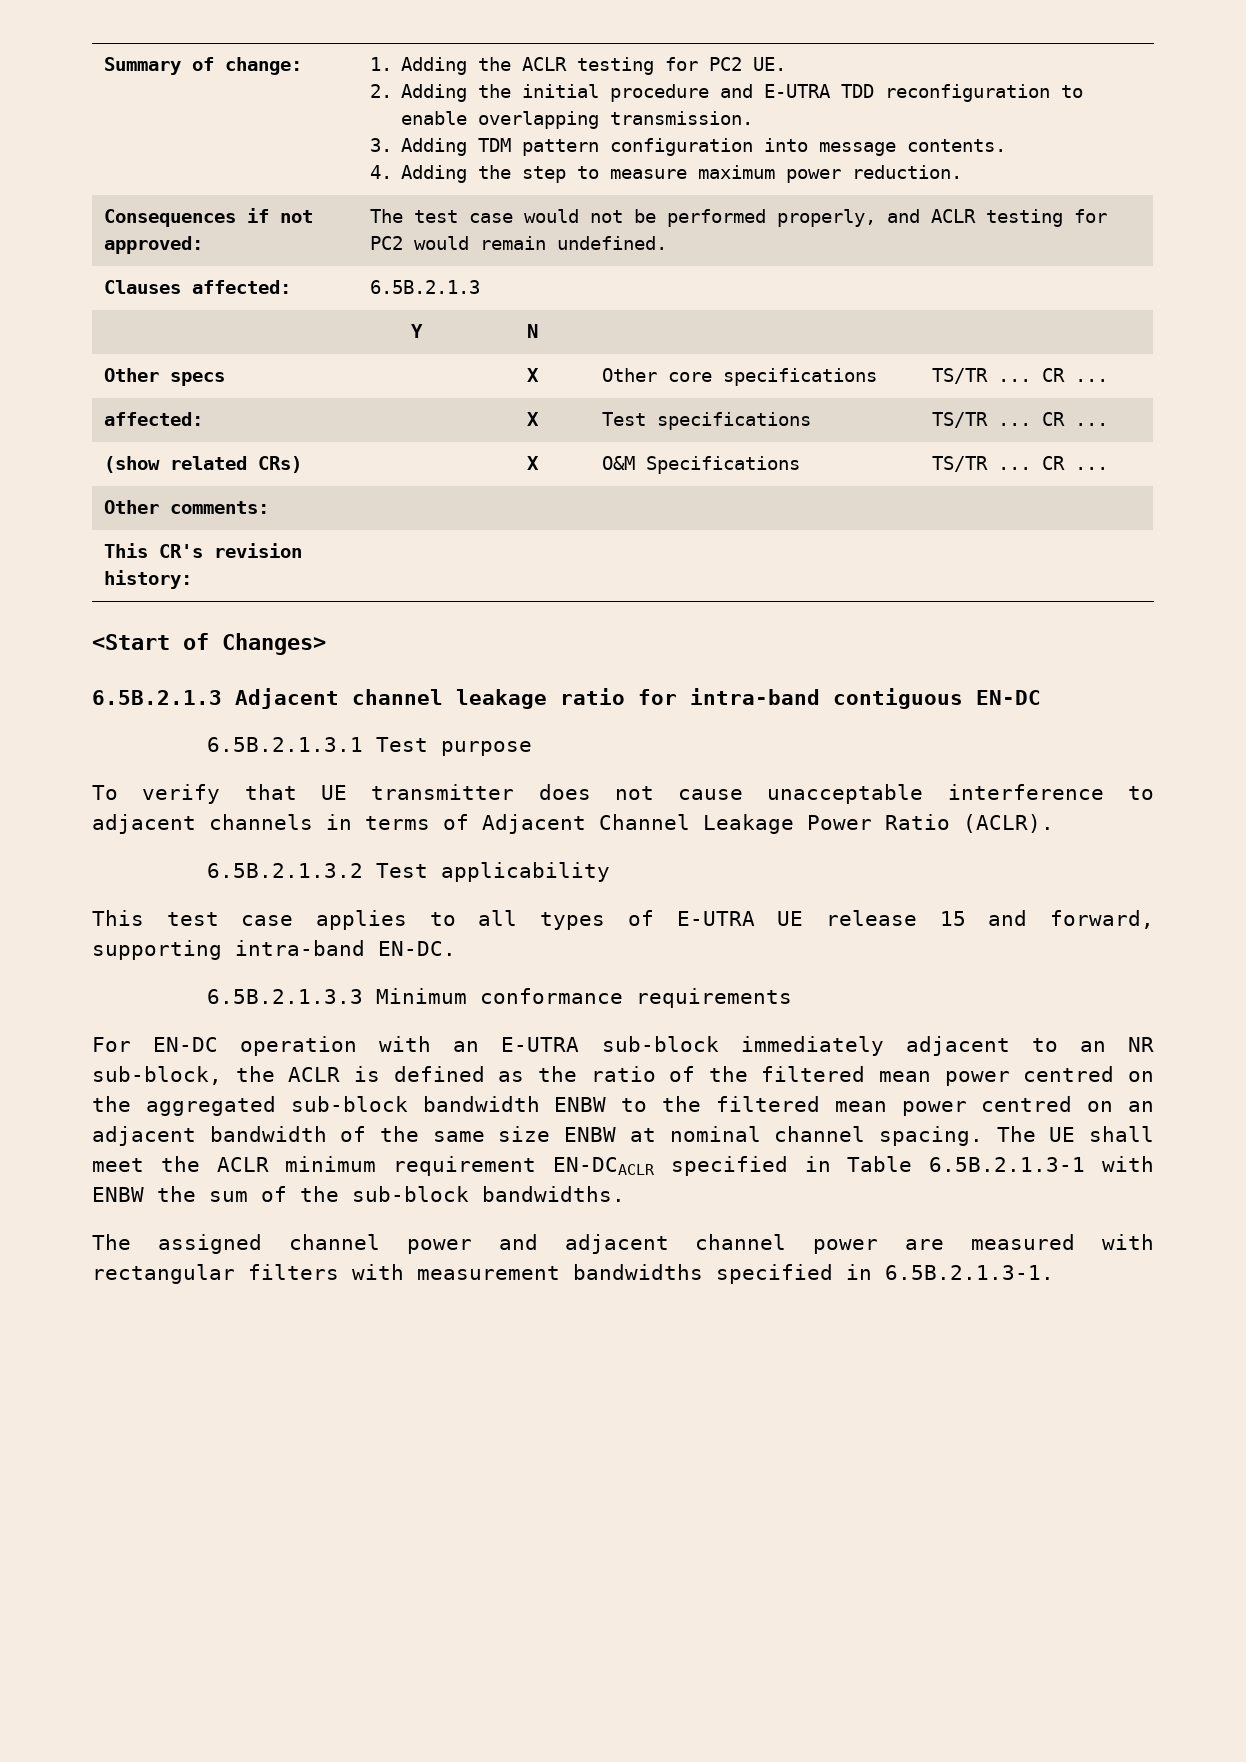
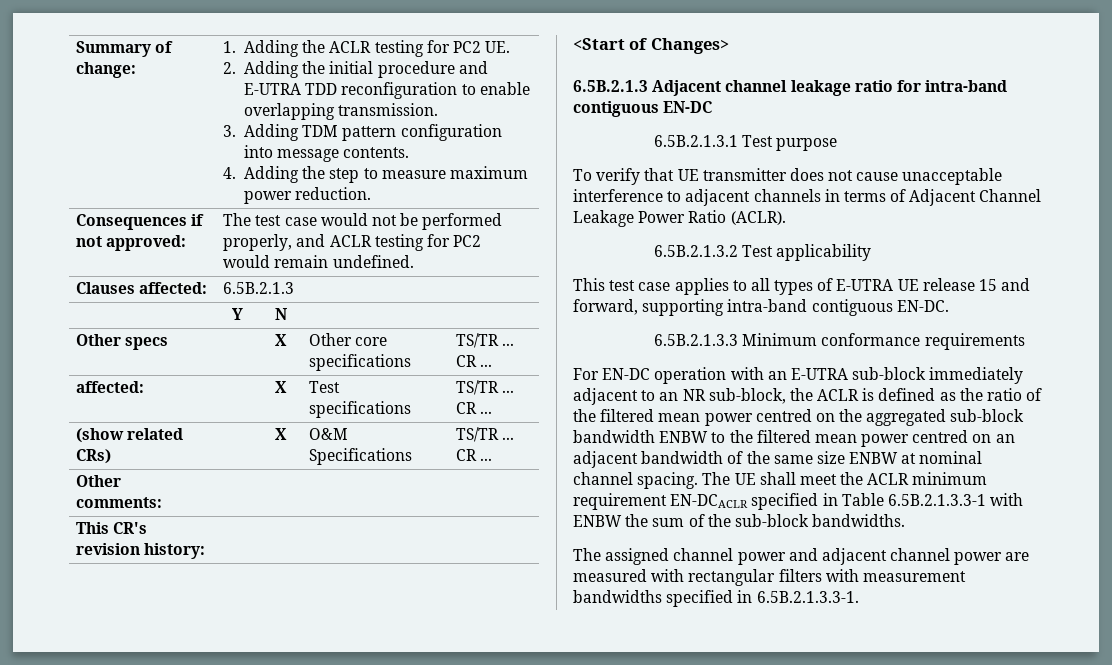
(365, 948) none -> [811,299,893,316] contiguous
[929,1157,1086,1172] 6.5B.2.1.3-1 -> [887,494,986,506] 6.5B.2.1.3.3-1
[885,1265,1054,1280] 6.5B.2.1.3-1. -> [756,591,859,603] 6.5B.2.1.3.3-1.

